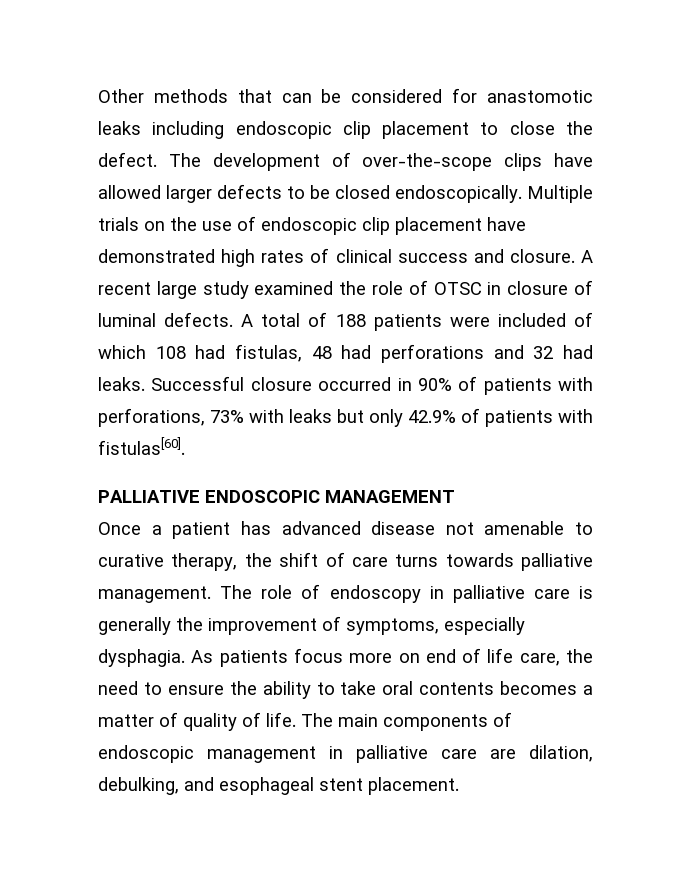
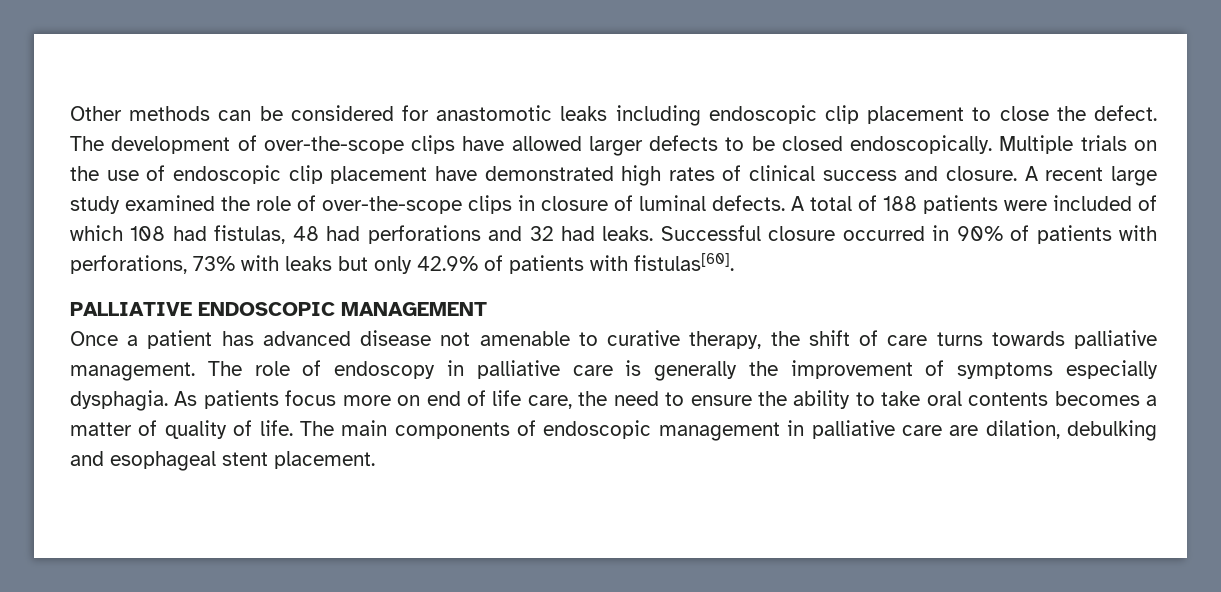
[237,89,272,103] that -> (211, 113) none
[433,282,482,295] OTSC -> [322,195,512,214] over-the-scope clips
[346,618,439,635] symptoms, -> [957,362,1054,379] symptoms
[98,777,179,795] debulking, -> [1067,420,1157,441] debulking

